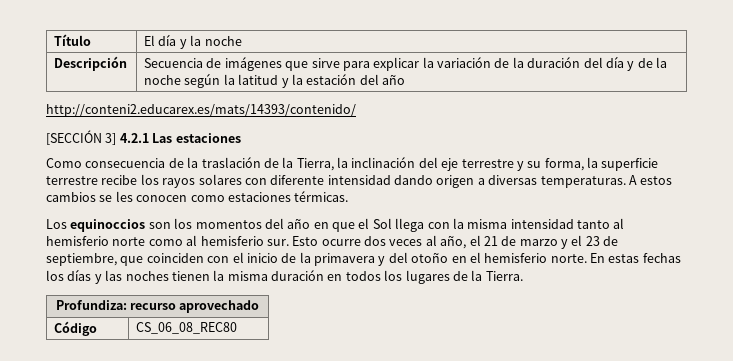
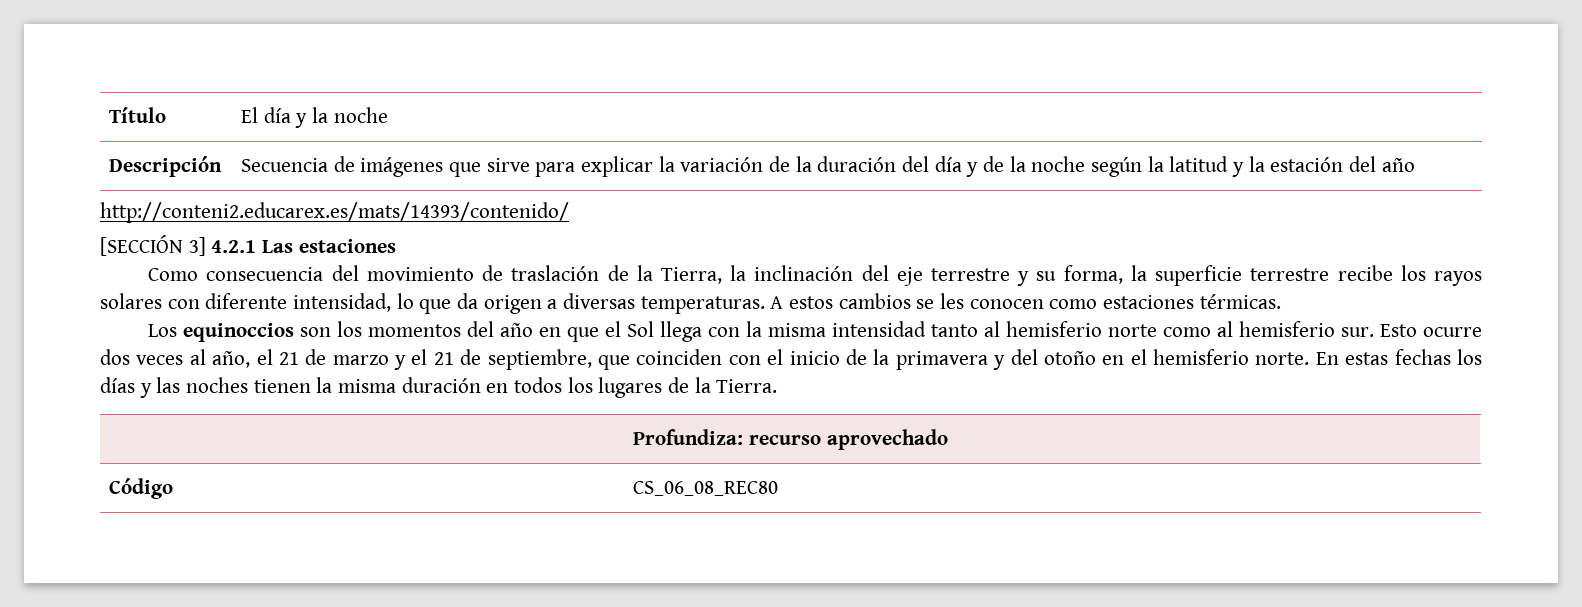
[168,157,199,168] de la -> [331,265,504,281] del movimiento de
[327,175,433,185] intensidad dando -> [293,293,479,314] intensidad, lo que da
[585,236,600,246] 23 -> [433,352,454,365] 21

